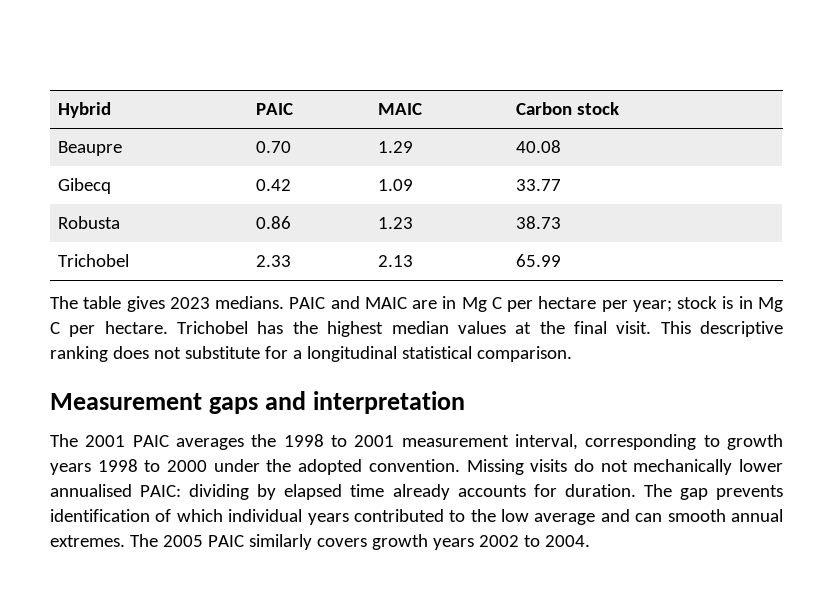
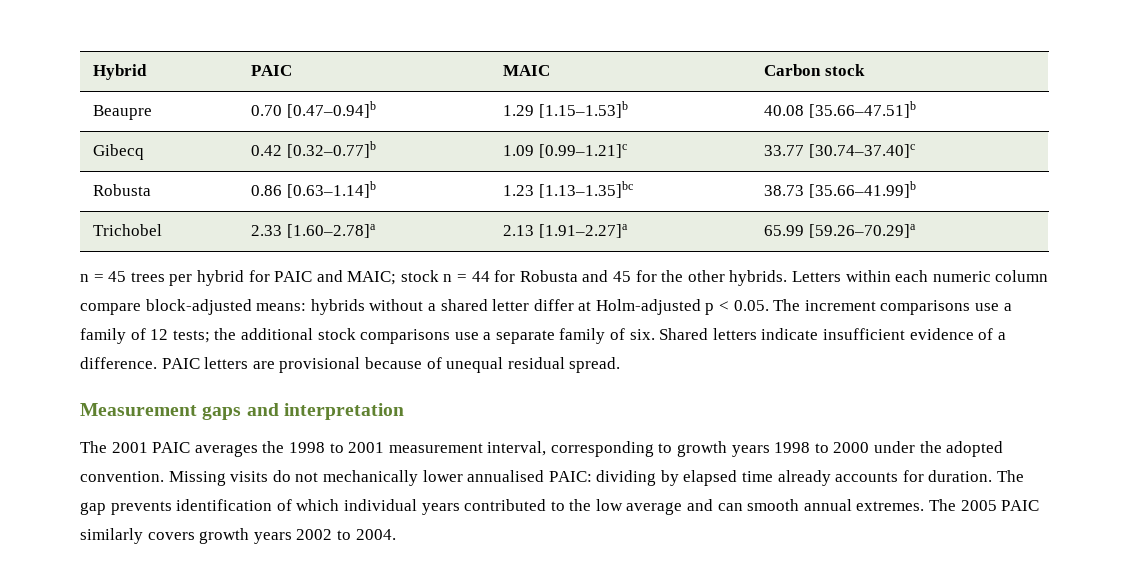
(292, 147) none -> [286,101,376,118] [0.47–0.94]b
(414, 147) none -> [538,101,628,118] [1.15–1.53]b
(562, 146) none -> [808,101,916,118] [35.66–47.51]b
(292, 185) none -> [286,141,376,158] [0.32–0.77]b
(414, 185) none -> [538,144,627,158] [0.99–1.21]c
(562, 185) none -> [808,144,915,158] [30.74–37.40]c
(292, 222) none -> [286,181,376,198] [0.63–1.14]b
(414, 223) none -> [538,181,633,198] [1.13–1.35]bc
(562, 222) none -> [808,181,916,198] [35.66–41.99]b
(292, 261) none -> [286,224,376,238] [1.60–2.78]a
(414, 261) none -> [538,224,628,238] [1.91–2.27]a
[50,296,784,312] [50,321,784,337] [50,346,572,362] // The table gives 2023 medians. PAIC and MAIC are in Mg C per hectare per year; stock is in Mg C per hectare. Trichobel has the highest median values at the final visit. This descriptive ranking does not substitute for a longitudinal statistical comparison. -> [808,224,916,238] [80,270,1049,286] [80,299,1012,315] [80,328,1006,344] [80,357,621,373] [59.26–70.29]a // n = 45 trees per hybrid for PAIC and MAIC; stock n = 44 for Robusta and 45 for the other hybrids. Letters within each numeric column compare block-adjusted means: hybrids without a shared letter differ at Holm-adjusted p < 0.05. The increment comparisons use a family of 12 tests; the additional stock comparisons use a separate family of six. Shared letters indicate insufficient evidence of a difference. PAIC letters are provisional because of unequal residual spread.

